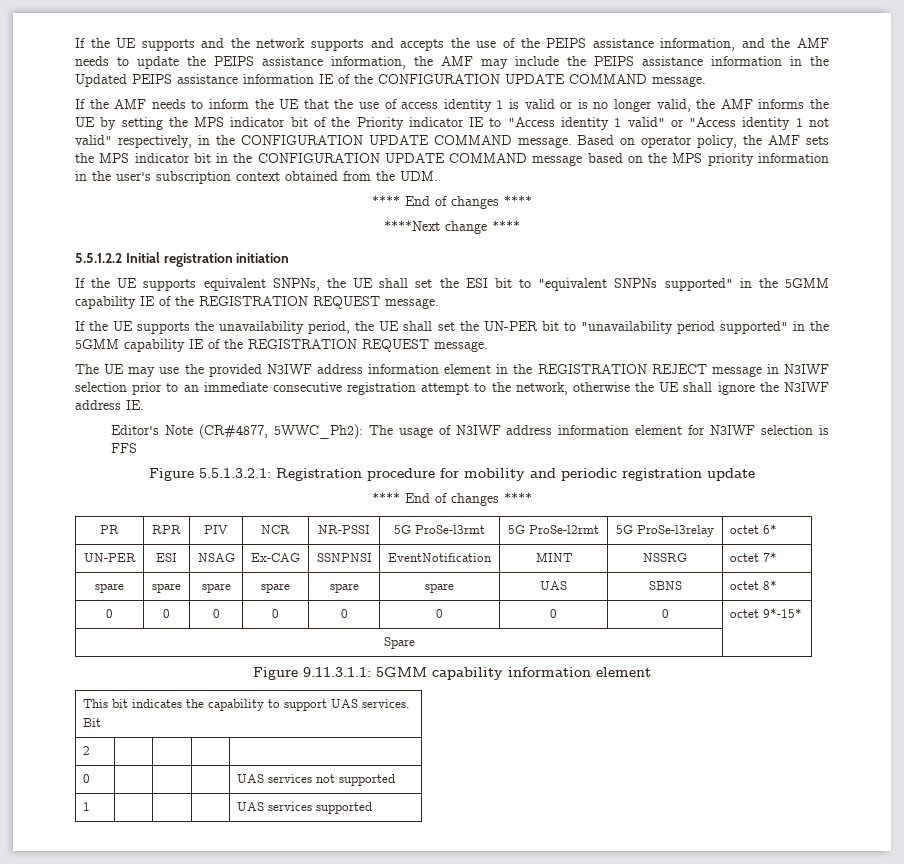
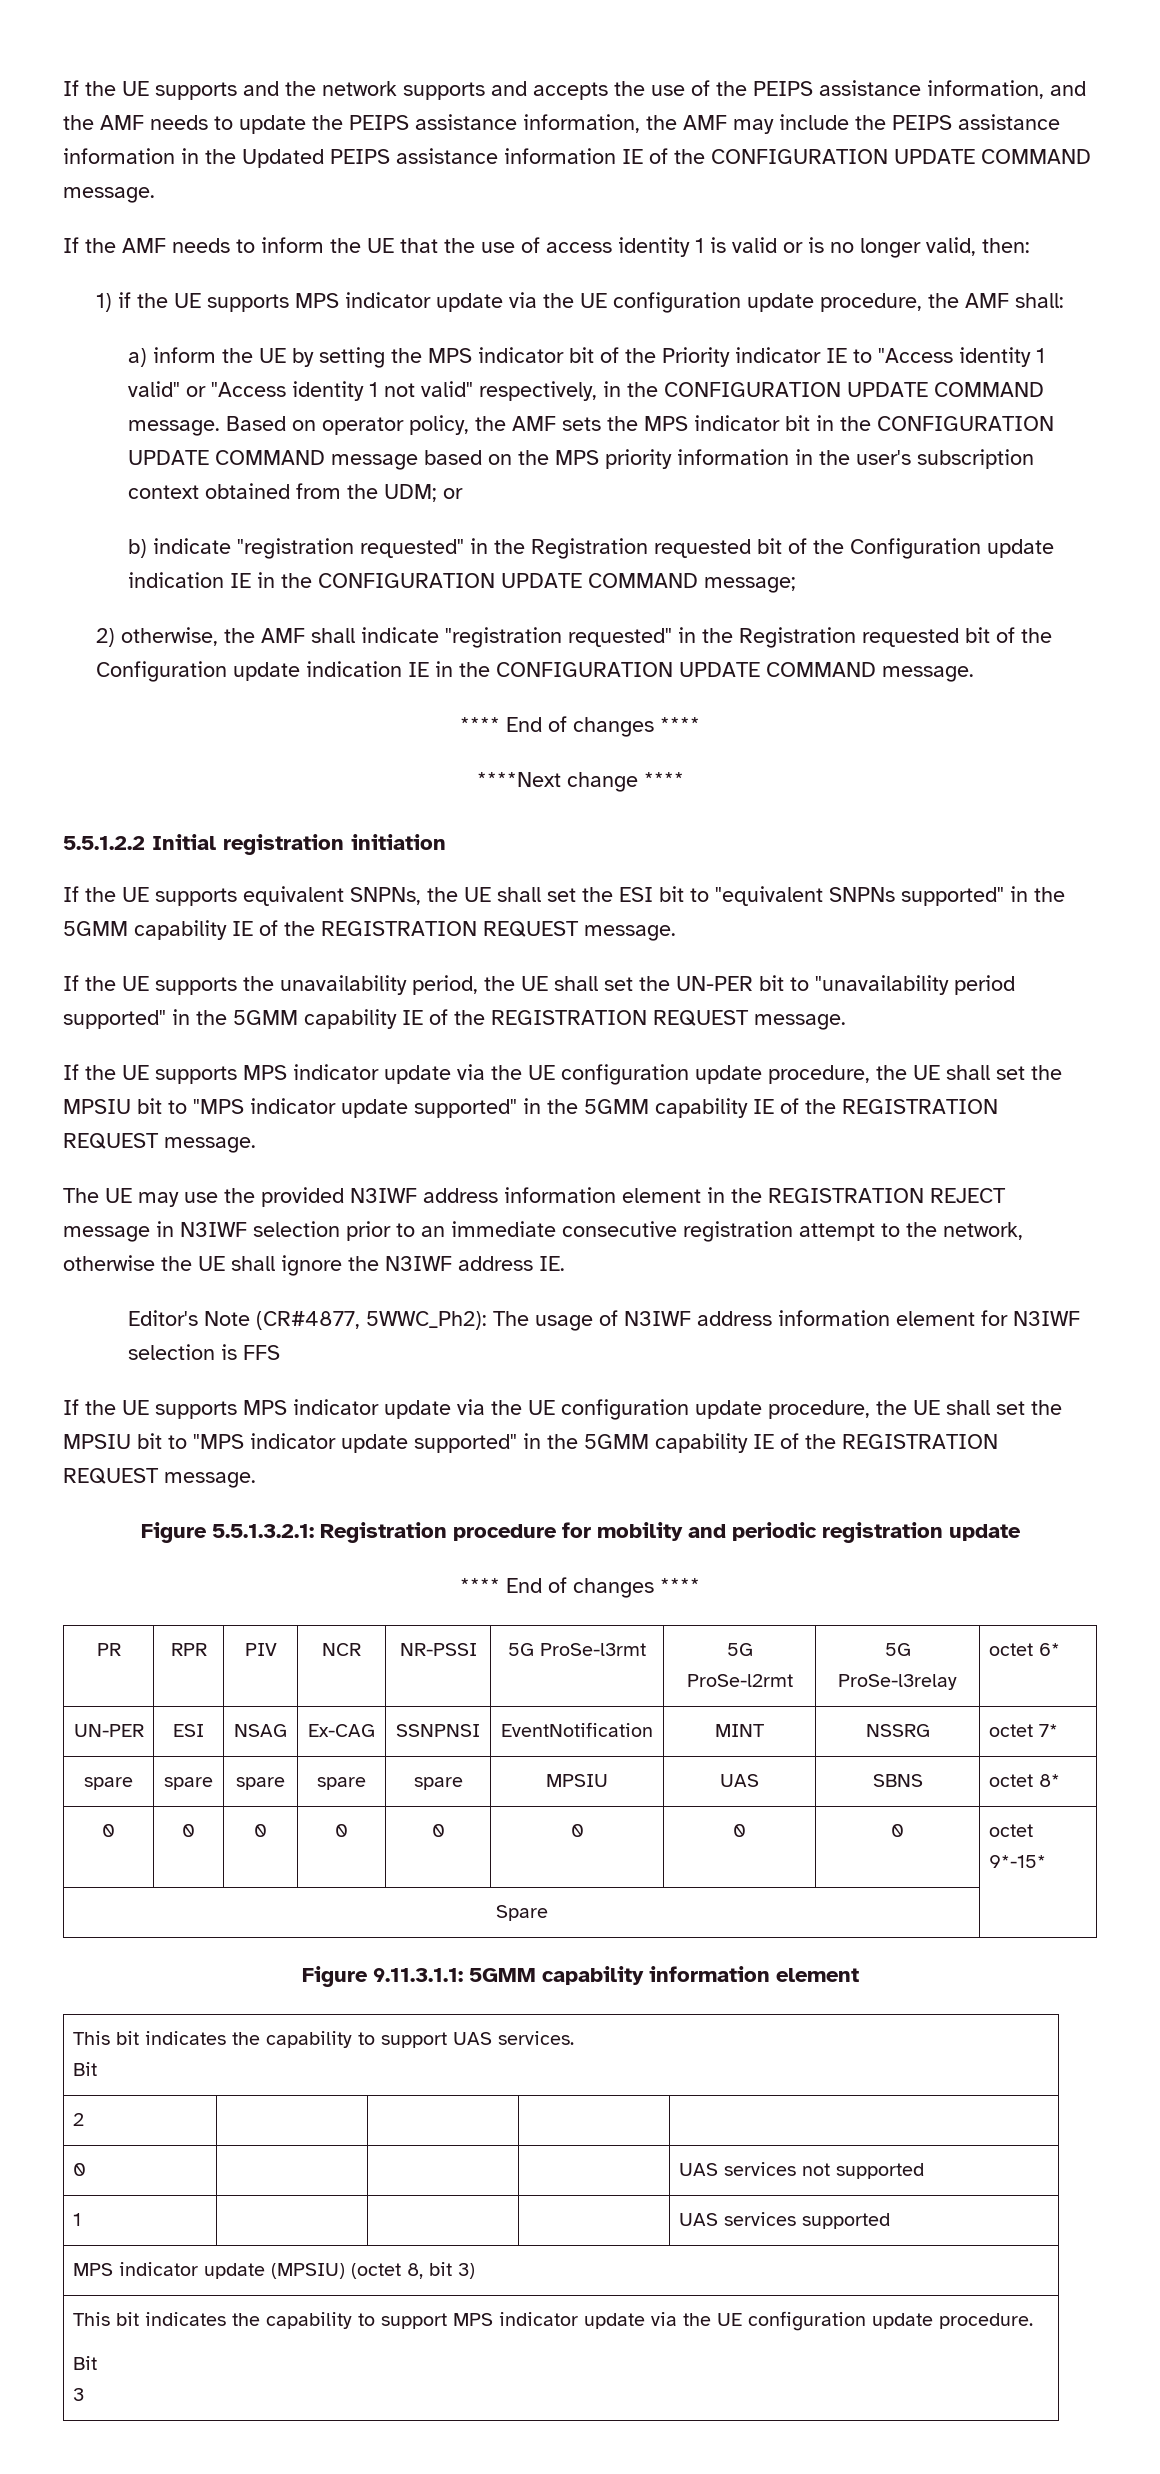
[696,99,805,109] the AMF informs -> [982,238,1030,253] [95,292,1064,313] [128,347,217,367] then: // 1) if the UE supports MPS indicator update via the UE configuration update procedure, the AMF shall: // a) inform
[400,171,438,181] UDM. -> [384,484,464,502] [128,538,1055,559] [128,572,797,593] [95,627,1052,648] [95,661,974,682] UDM; or // b) indicate "registration requested" in the Registration requested bit of the Configuration update indication IE in the CONFIGURATION UPDATE COMMAND message; // 2) otherwise, the AMF shall indicate "registration requested" in the Registration requested bit of the Configuration update indication IE in the CONFIGURATION UPDATE COMMAND message.
(488, 346) none -> [63,1064,1062,1085] [63,1098,998,1118] [63,1133,256,1153] // If the UE supports MPS indicator update via the UE configuration update procedure, the UE shall set the MPSIU bit to "MPS indicator update supported" in the 5GMM capability IE of the REGISTRATION REQUEST message.
(137, 448) none -> [63,1399,1062,1420] [63,1433,998,1453] [63,1468,256,1488] // If the UE supports MPS indicator update via the UE configuration update procedure, the UE shall set the MPSIU bit to "MPS indicator update supported" in the 5GMM capability IE of the REGISTRATION REQUEST message.
[425,583,454,593] spare -> [546,1774,608,1787] MPSIU
(372, 808) none -> [72,2262,475,2279] [72,2311,1033,2331] [72,2356,97,2370] [72,2388,84,2401] // MPS indicator update (MPSIU) (octet 8, bit 3) // This bit indicates the capability to support MPS indicator update via the UE configuration update procedure. // Bit // 3

